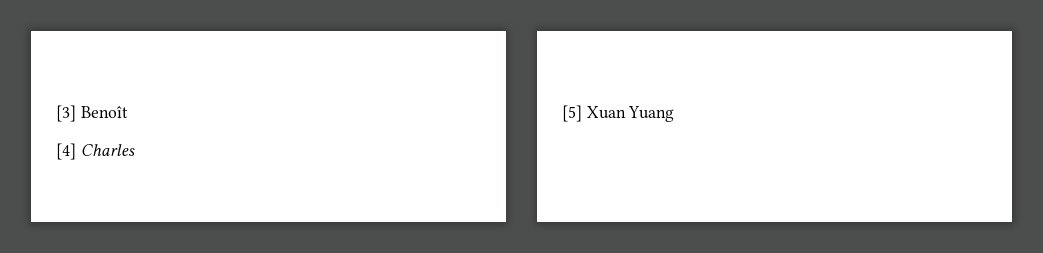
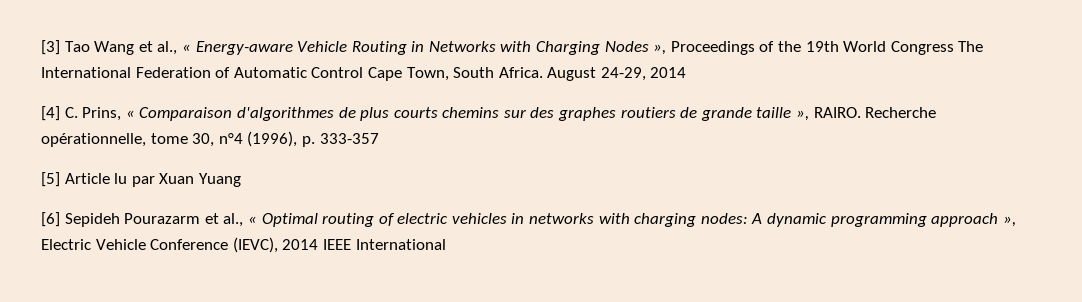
[80,106,128,118] [56,143,135,160] [562,105,675,122] Benoît // [4] Charles // [5] Xuan Yuang -> [64,41,984,55] [41,67,687,81] [41,106,937,121] [41,131,379,147] [41,172,241,187] [41,212,1016,227] [41,237,446,253] Tao Wang et al., « Energy-aware Vehicle Routing in Networks with Charging Nodes », Proceedings of the 19th World Congress The International Federation of Automatic Control Cape Town, South Africa. August 24-29, 2014 // [4] C. Prins, « Comparaison d'algorithmes de plus courts chemins sur des graphes routiers de grande taille », RAIRO. Recherche opérationnelle, tome 30, n°4 (1996), p. 333-357 // [5] Article lu par Xuan Yuang // [6] Sepideh Pourazarm et al., « Optimal routing of electric vehicles in networks with charging nodes: A dynamic programming approach », Electric Vehicle Conference (IEVC), 2014 IEEE International

